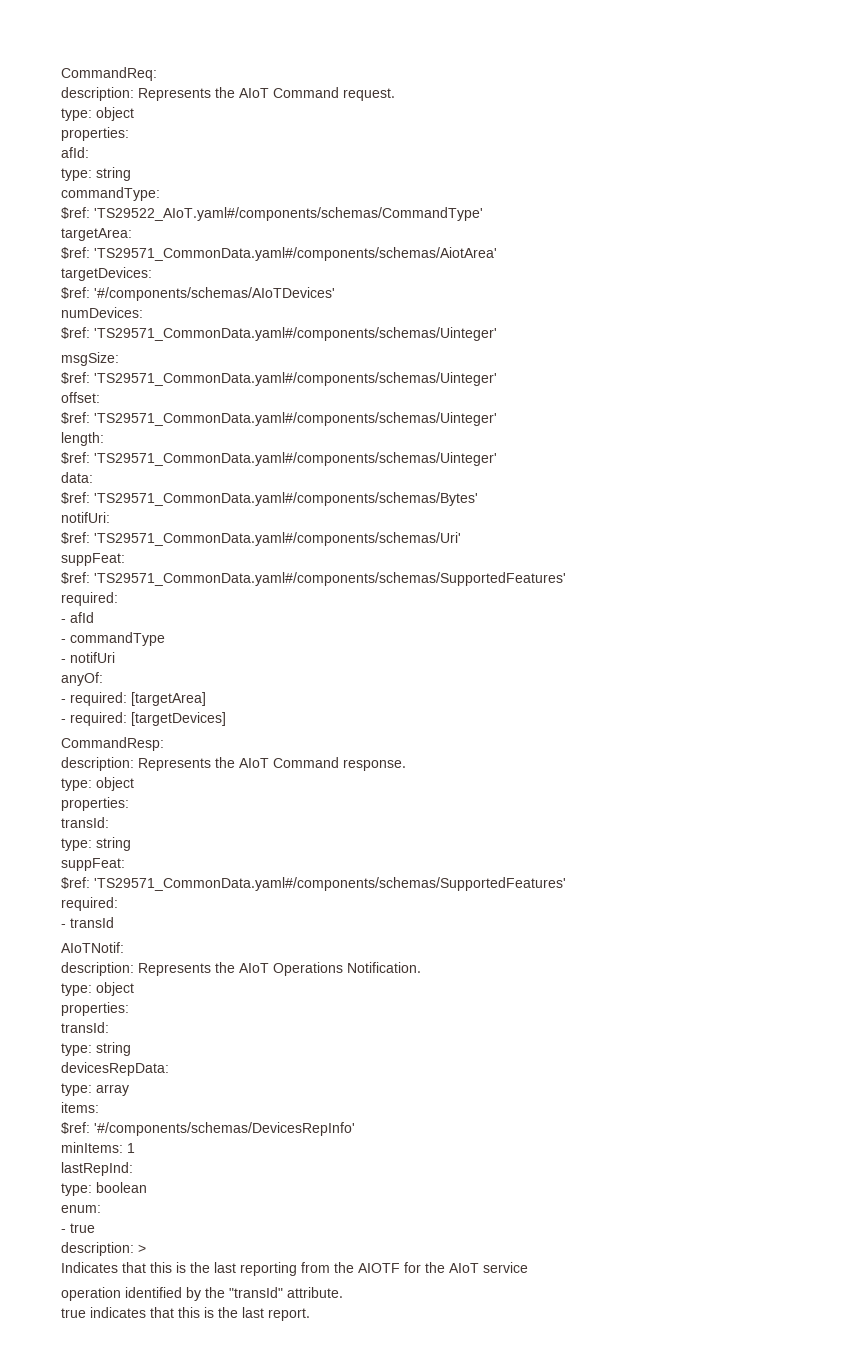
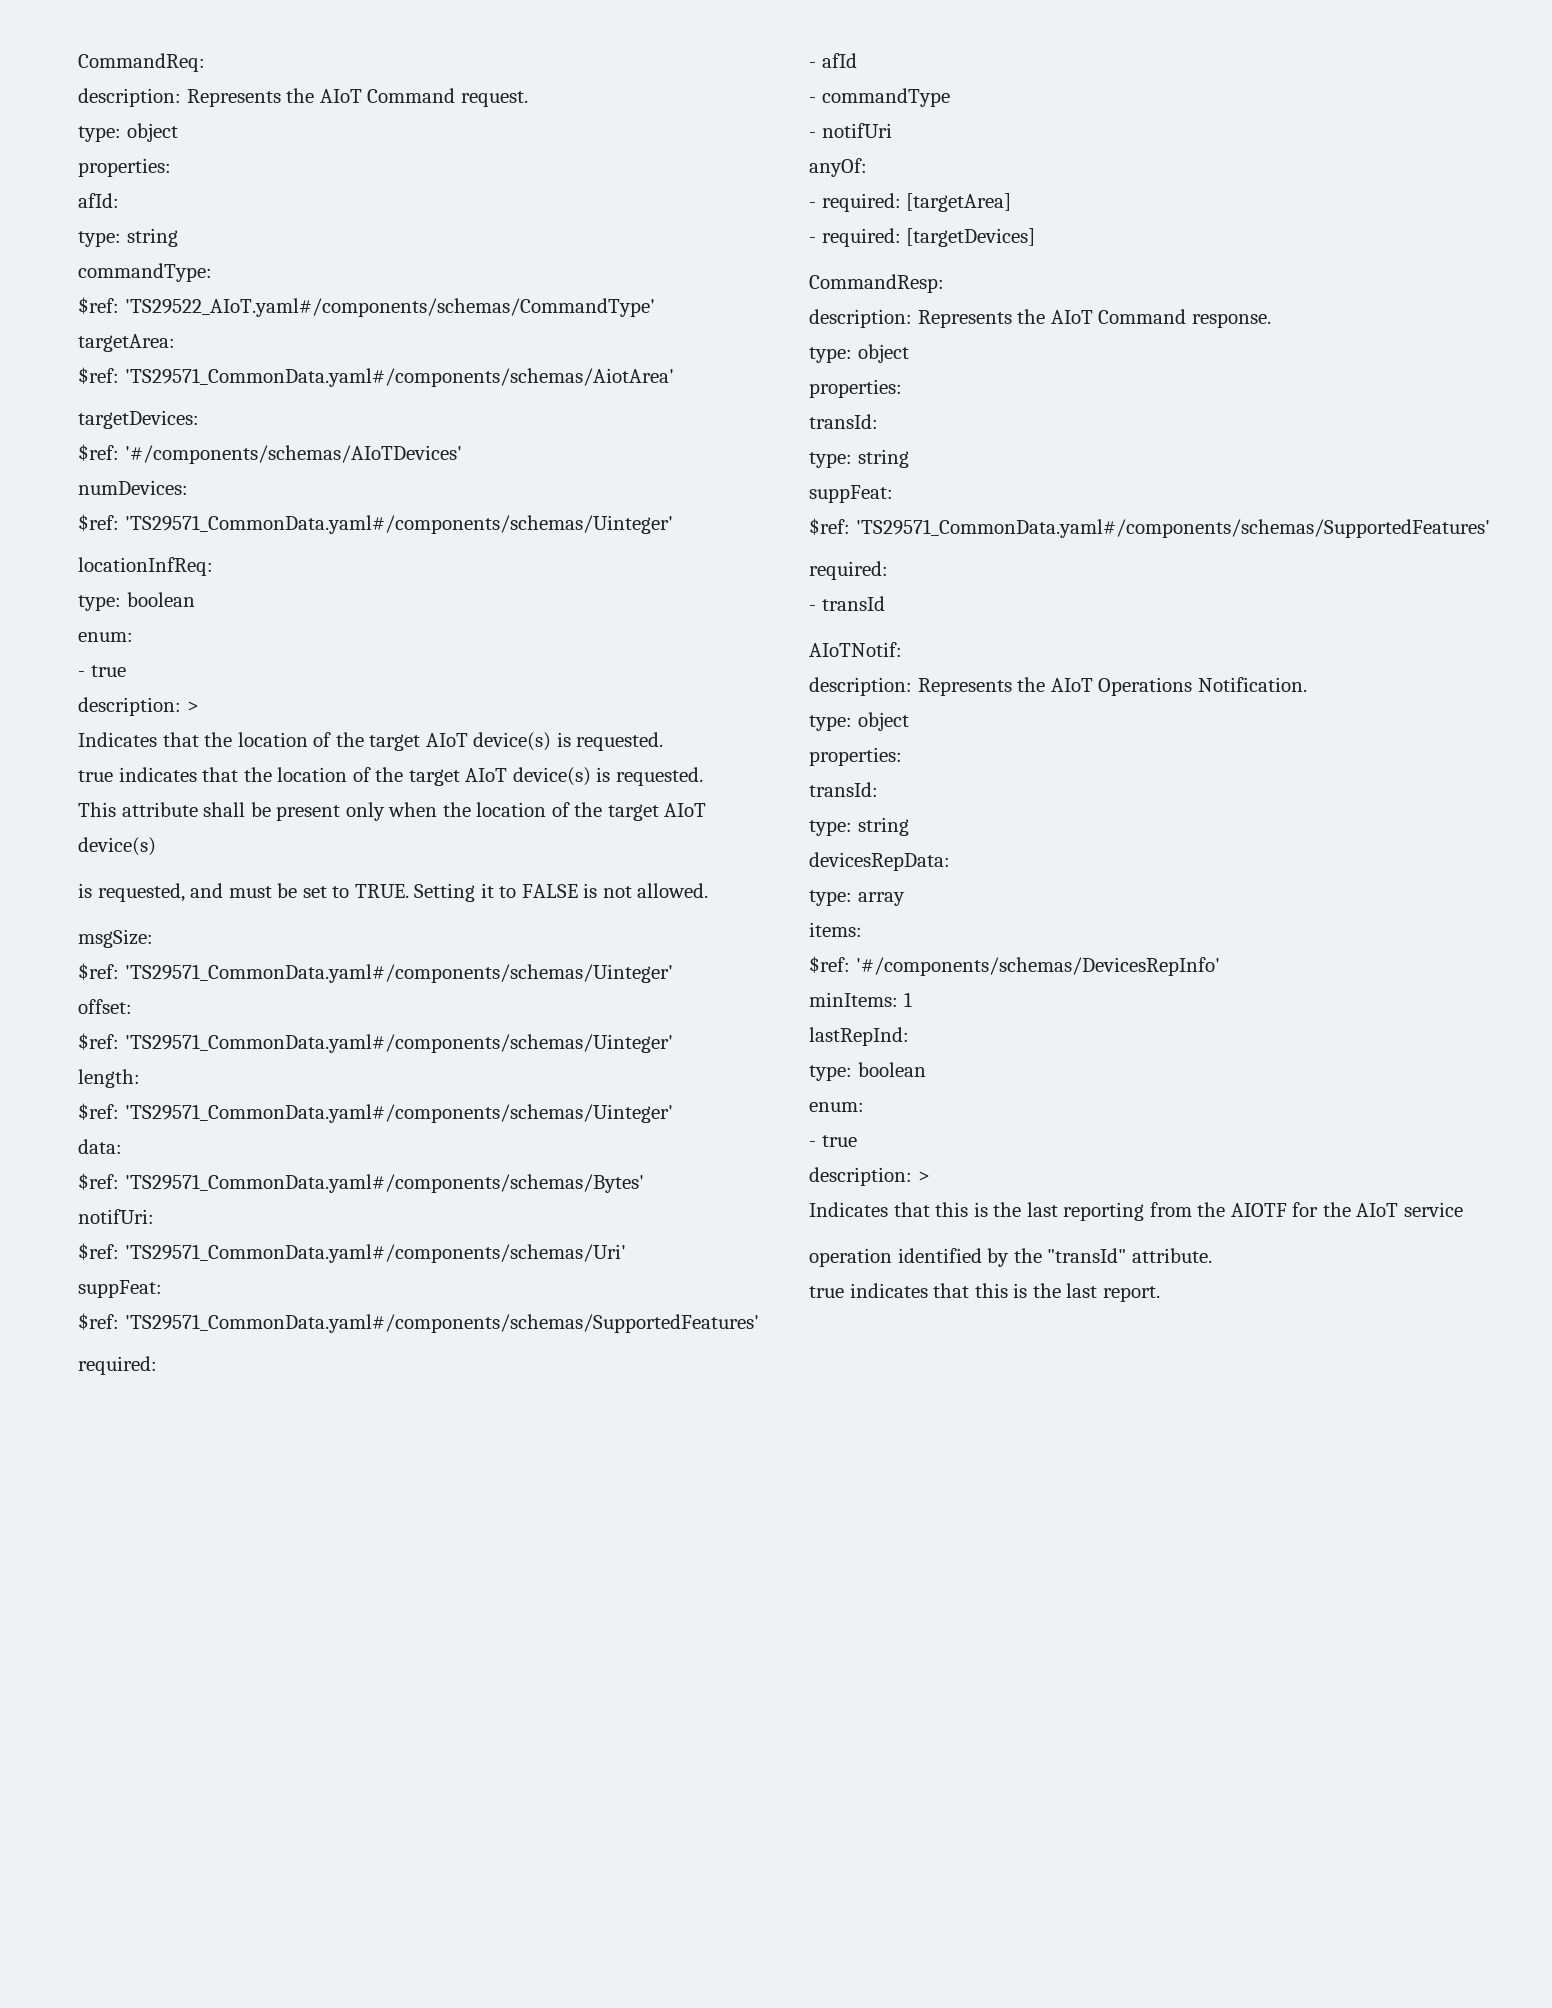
(497, 334) none -> [78,557,213,576] [78,592,195,611] [78,632,133,642] [78,665,126,677] [78,697,199,716] [78,732,664,751] [78,767,703,786] [78,802,707,821] [78,837,156,856] [78,883,709,902] // locationInfReq: // type: boolean // enum: // - true // description: > // Indicates that the location of the target AIoT device(s) is requested. // true indicates that the location of the target AIoT device(s) is requested. // This attribute shall be present only when the location of the target AIoT device(s) // is requested, and must be set to TRUE. Setting it to FALSE is not allowed.

